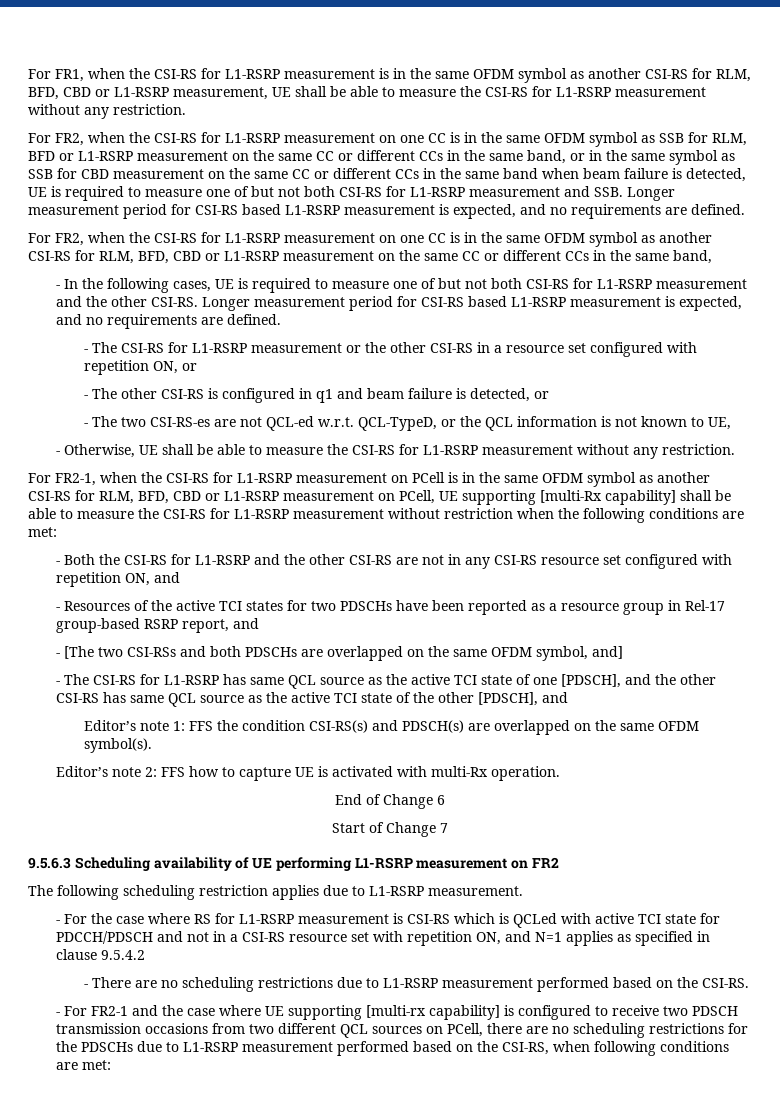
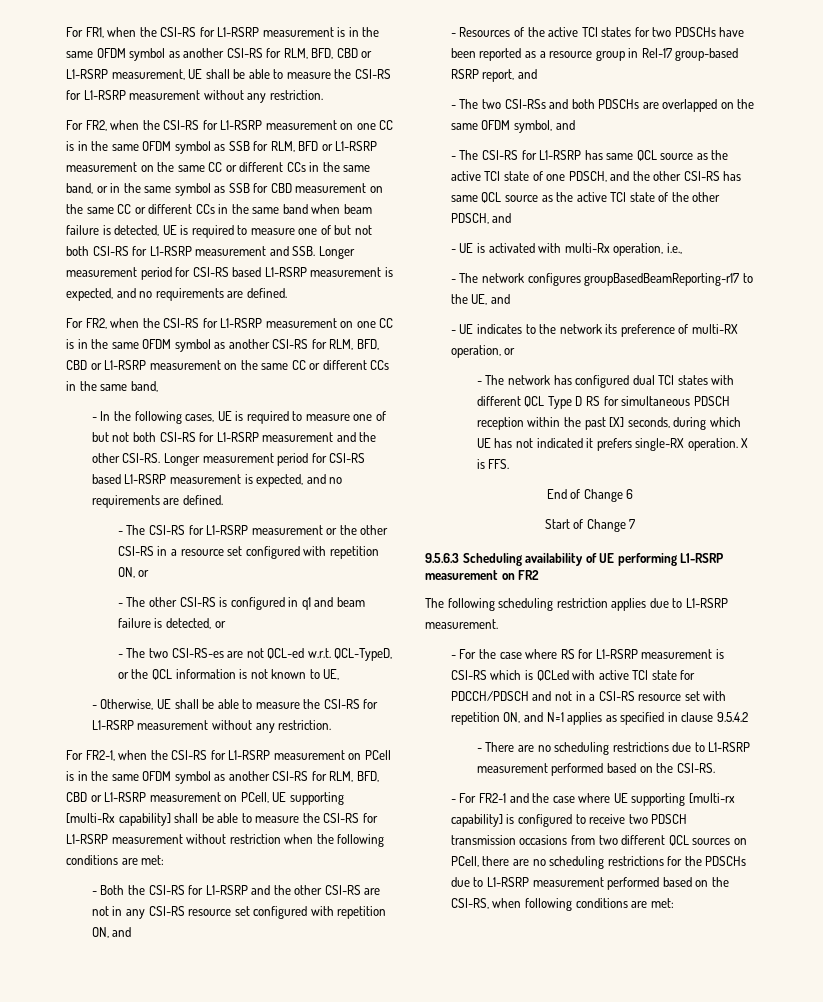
[63,646,94,659] [The -> [459,99,479,109] The
[591,646,623,659] and] -> [555,120,575,130] and
[560,674,621,688] [PDSCH], -> [568,171,607,182] PDSCH,
[477,692,568,706] [83,720,699,735] [83,738,152,753] [55,766,291,781] [PDSCH], and // Editor’s note 1: FFS the condition CSI-RS(s) and PDSCH(s) are overlapped on the same OFDM symbol(s). // Editor’s note 2: FFS how to capture -> [450,213,512,224] [450,249,456,253] PDSCH, and // -
[490,766,560,781] operation. -> [613,243,682,256] [450,273,753,286] [450,294,511,305] [450,324,738,337] [450,345,516,358] [476,375,735,388] [476,396,730,409] [476,417,741,430] [476,438,749,451] [476,459,510,469] operation, i.e., // - The network configures groupBasedBeamReporting-r17 to the UE, and // - UE indicates to the network its preference of multi-RX operation, or // - The network has configured dual TCI states with different QCL Type D RS for simultaneous PDSCH reception within the past [X] seconds, during which UE has not indicated it prefers single-RX operation. X is FFS.

